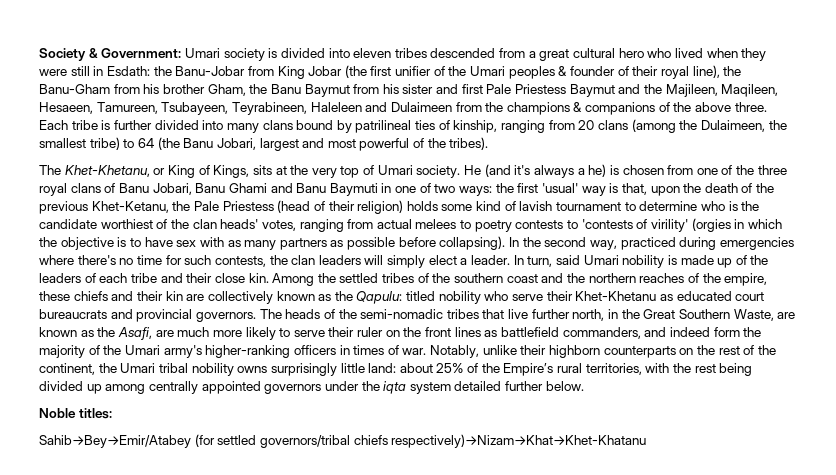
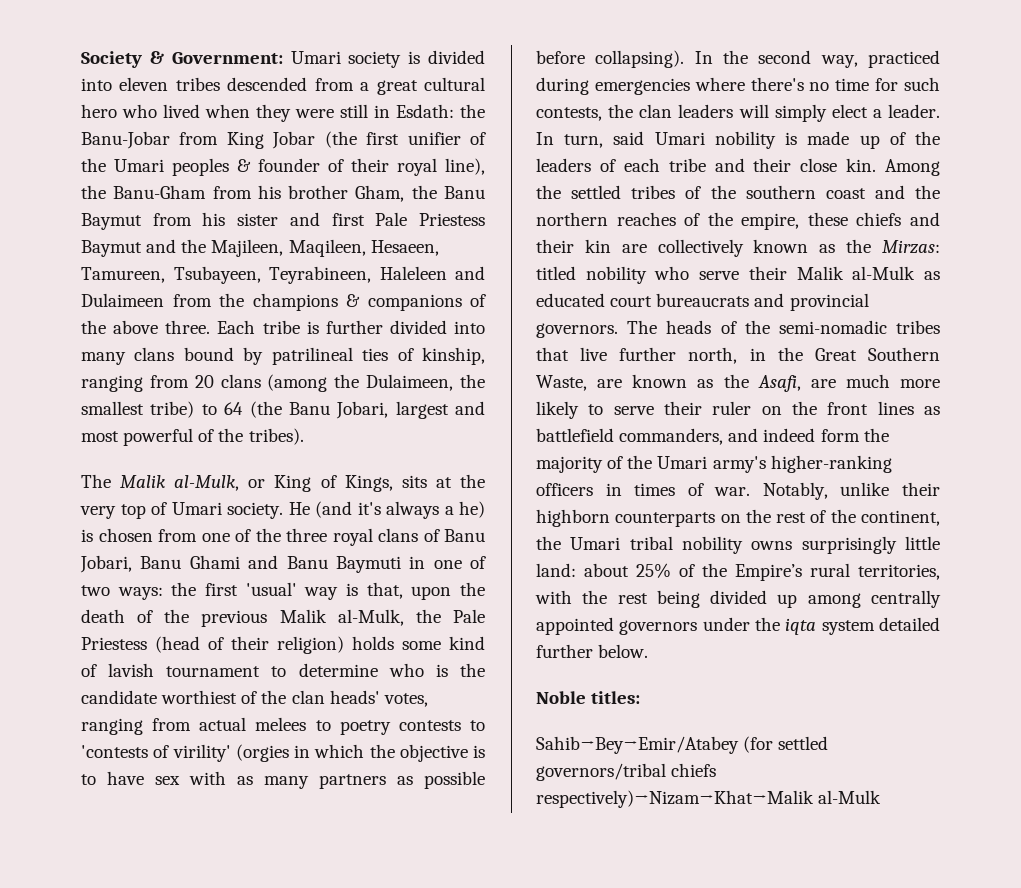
[64,165,150,177] Khet-Khetanu, -> [120,475,240,491] Malik al-Mulk,
[91,201,169,213] Khet-Ketanu, -> [279,609,404,626] Malik al-Mulk,
[356,291,403,304] Qapulu: -> [882,240,940,254] Mirzas:
[575,291,657,301] Khet-Khetanu -> [796,266,916,280] Malik al-Mulk
[391,434,647,448] respectively)→Nizam→Khat→Khet-Khatanu -> [536,790,882,808] respectively)→Nizam→Khat→Malik al-Mulk

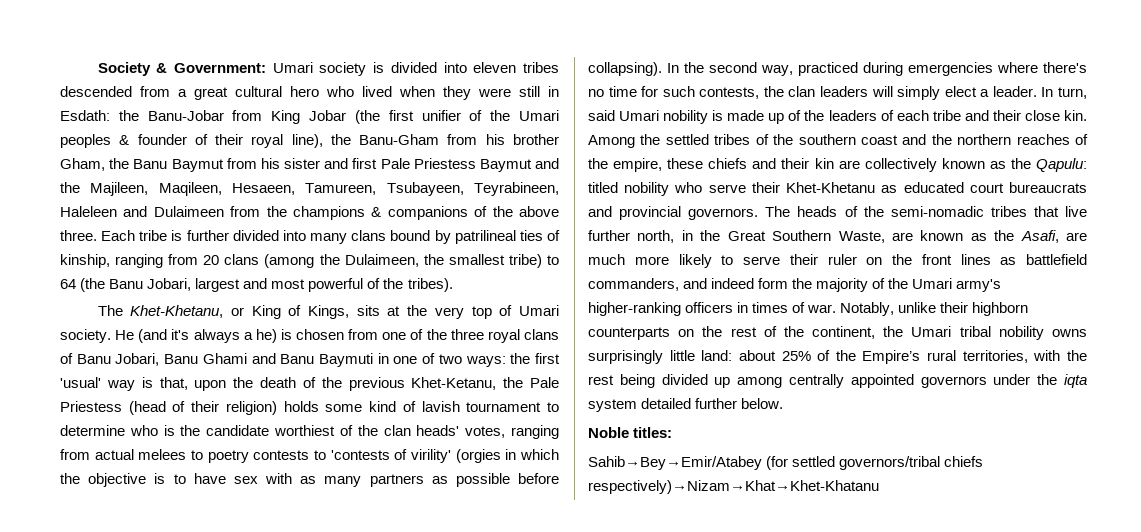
[120,475,240,491] Malik al-Mulk, -> [130,305,224,318] Khet-Khetanu,
[279,609,404,626] Malik al-Mulk, -> [411,377,497,390] Khet-Ketanu,
[882,240,940,254] Mirzas: -> [1036,158,1087,172] Qapulu:
[796,266,916,280] Malik al-Mulk -> [786,182,876,193] Khet-Khetanu
[536,790,882,808] respectively)→Nizam→Khat→Malik al-Mulk -> [588,480,879,494] respectively)→Nizam→Khat→Khet-Khatanu

